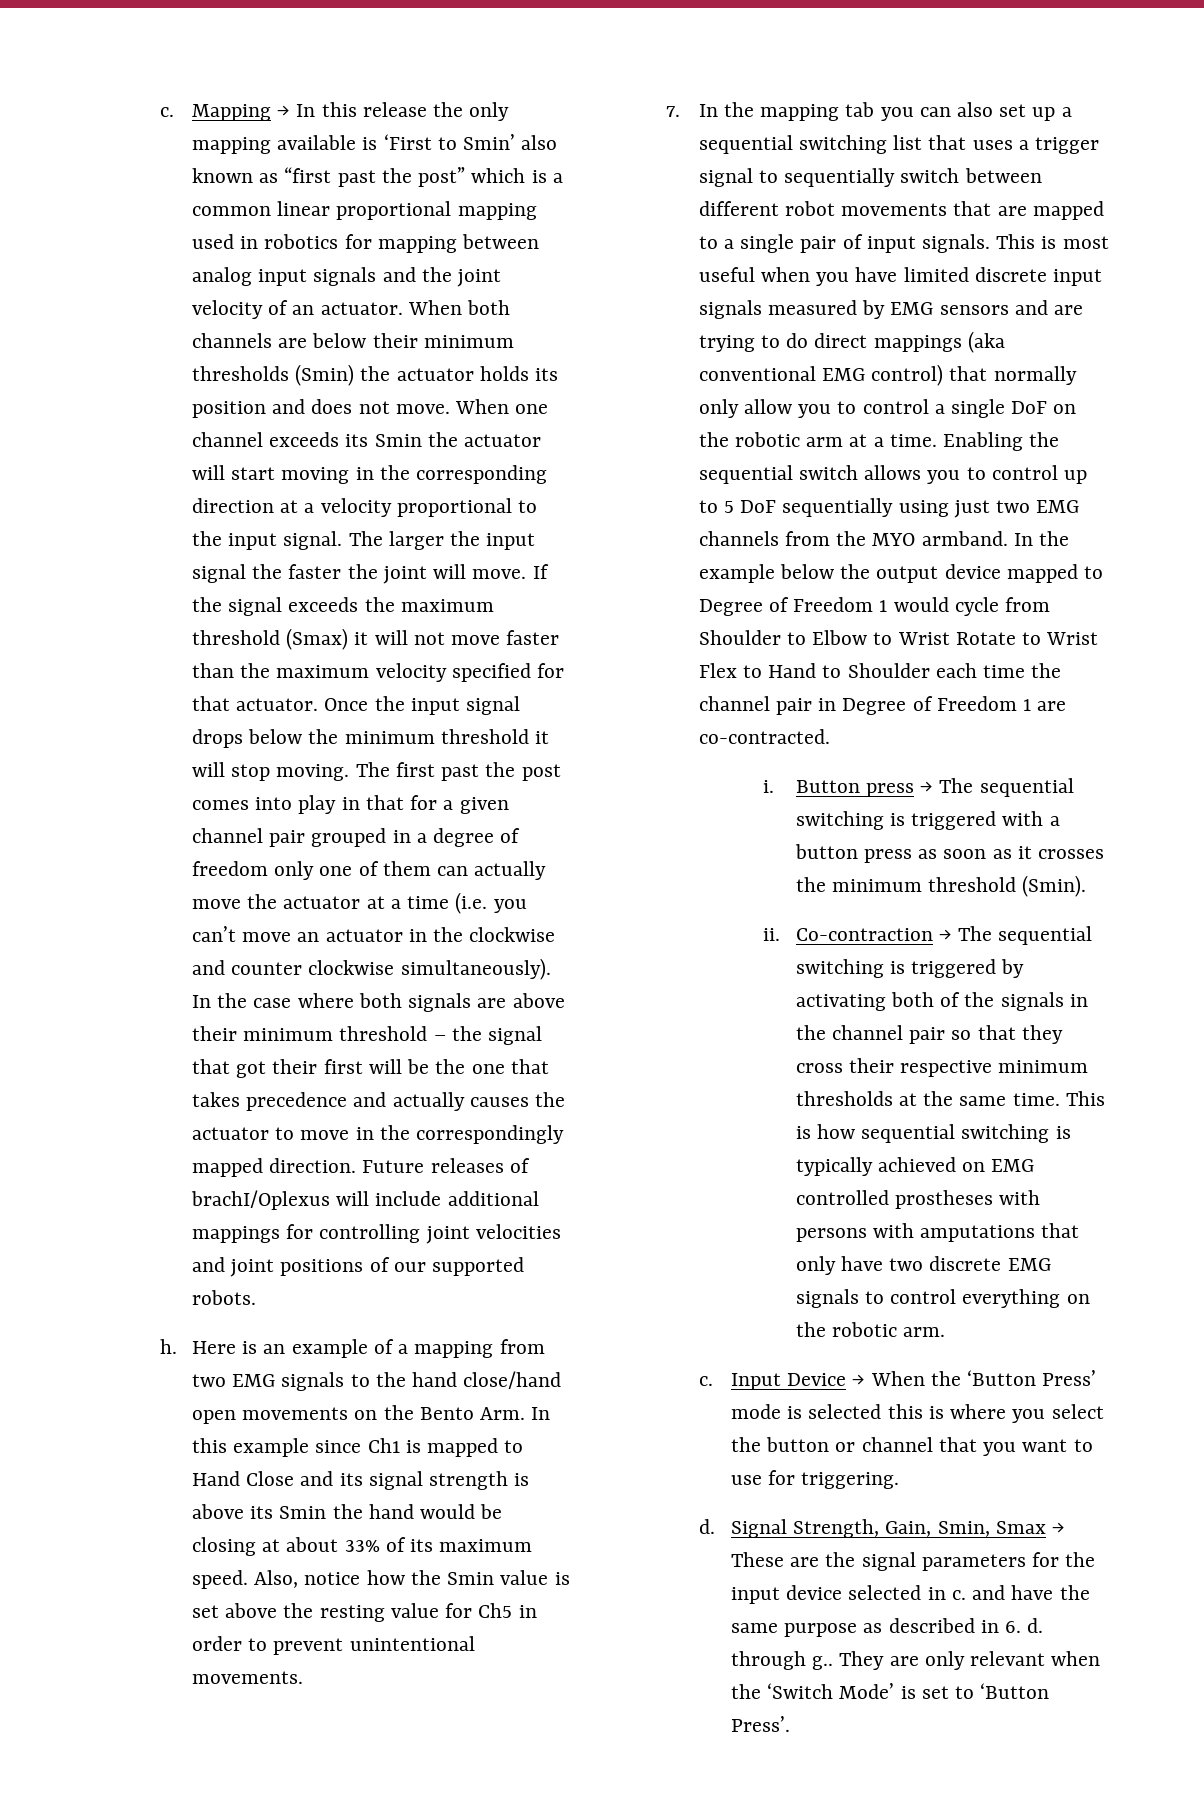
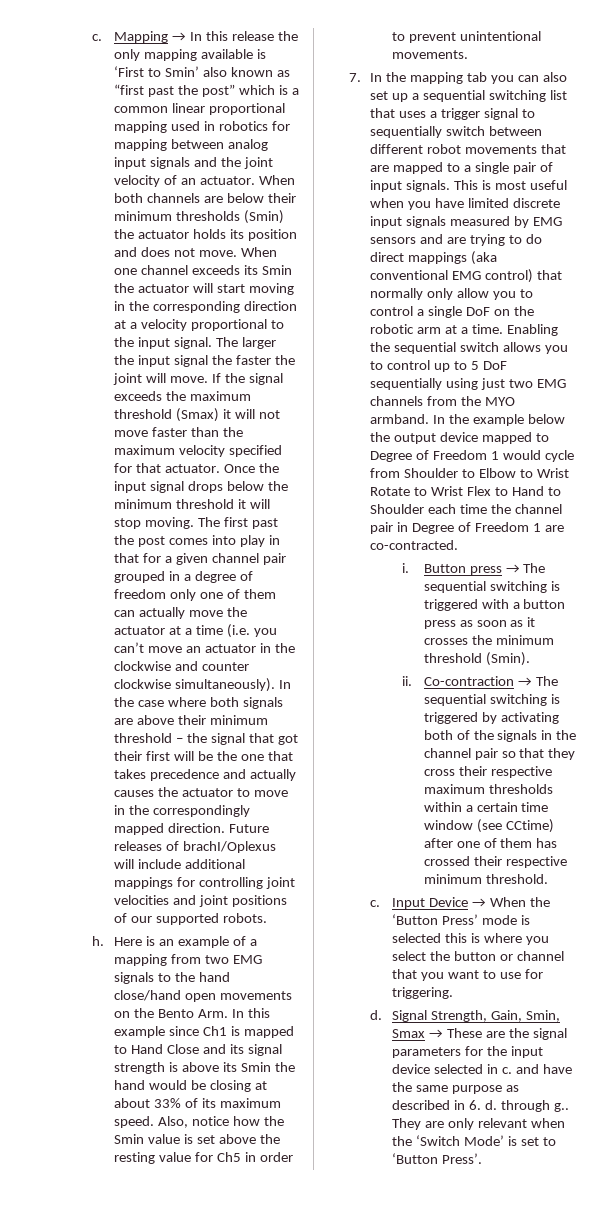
[998,1060,1089,1073] [795,1091,1105,1106] [795,1124,1071,1143] [795,1157,1035,1176] [795,1190,1041,1209] [795,1223,1080,1242] [795,1256,1051,1275] [795,1289,1090,1308] [795,1322,946,1337] minimum thresholds at the same time. This is how sequential switching is typically achieved on EMG controlled prostheses with persons with amputations that only have two discrete EMG signals to control everything on the robotic arm. -> [423,784,553,794] [423,802,549,812] [423,819,554,833] [423,838,558,848] [423,856,567,868] [423,874,548,884] maximum thresholds within a certain time window (see CCtime) after one of them has crossed their respective minimum threshold.

